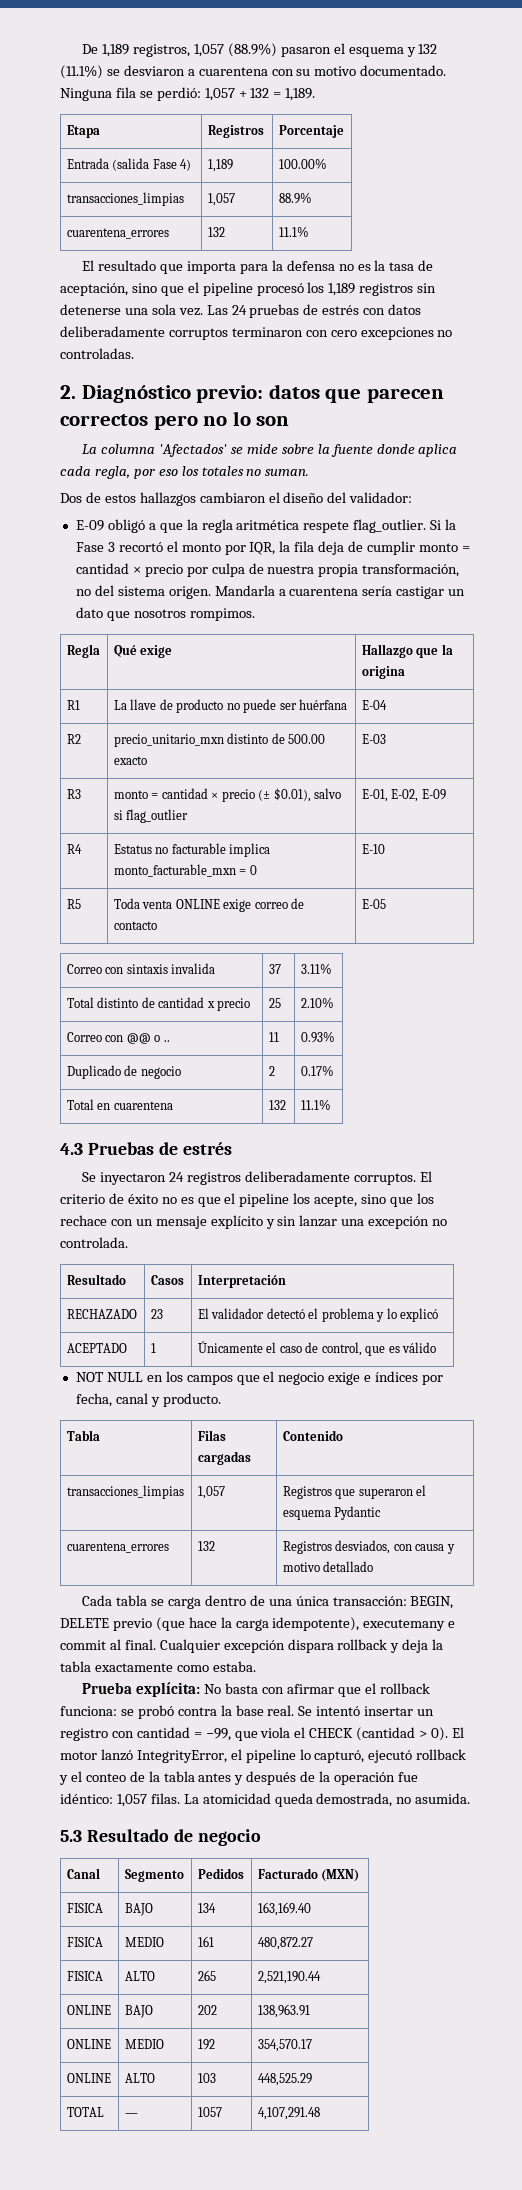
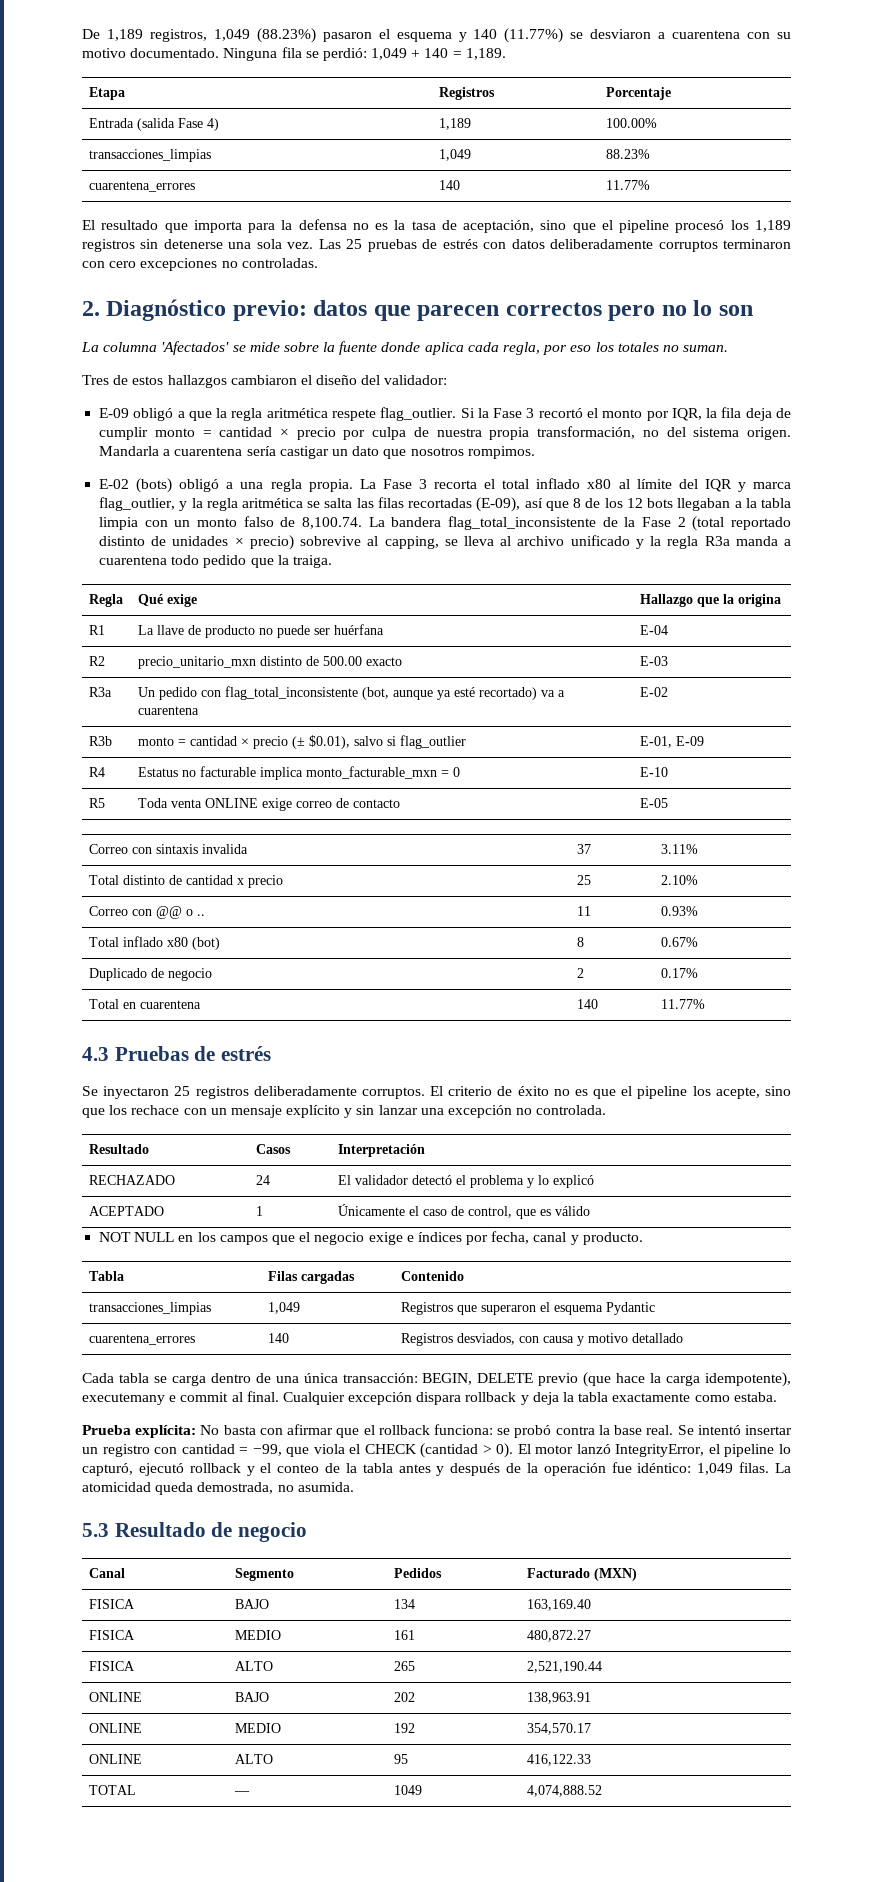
[193,43,277,57] 1,057 (88.9%) -> [213,28,316,43] 1,049 (88.23%)
[418,44,438,54] [60,65,103,79] 132 (11.1%) -> [473,28,564,43] 140 (11.77%)
[204,88,270,101] 1,057 + 132 -> [371,48,449,60] 1,049 + 140
[207,193,235,206] [278,192,312,204] [66,228,169,239] [207,227,225,237] [278,226,309,237] 1,057 | 88.9% // cuarentena_errores | 132 | 11.1% -> [439,149,472,161] [606,149,651,159] [89,181,196,192] [439,180,461,190] [606,180,651,190] 1,049 | 88.23% // cuarentena_errores | 140 | 11.77%
[231,305,247,315] 24 -> [346,239,363,249] 25
[60,493,82,503] Dos -> [82,375,109,385] Tres
(255, 614) none -> [99,478,791,493] [99,497,791,512] [99,516,791,531] [99,535,791,550] [99,555,332,568] // E-02 (bots) obligó a una regla propia. La Fase 3 recorta el total inflado x80 al límite del IQR y marca flag_outlier, y la regla aritmética se salta las filas recortadas (E-09), así que 8 de los 12 bots llegaban a la tabla limpia con un monto falso de 8,100.74. La bandera flag_total_inconsistente de la Fase 2 (total reportado distinto de unidades × precio) sobrevive al capping, se lleva al archivo unificado y la regla R3a manda a cuarentena todo pedido que la traiga.
[66,789,81,799] R3 -> [89,687,113,697] [138,686,566,700] [138,706,200,715] [640,687,669,697] [89,736,113,746] R3a | Un pedido con flag_total_inconsistente (bot, aunque ya esté recortado) va a cuarentena | E-02 // R3b
[391,789,419,802] E-02, -> (673, 742) none
(335, 1037) none -> [89,936,221,950] [577,937,585,947] [661,937,699,947] // Total inflado x80 (bot) | 8 | 0.67%
[268,1100,286,1110] [300,1099,331,1110] 132 | 11.1% -> [577,999,599,1009] [661,999,706,1009] 140 | 11.77%
[169,1172,185,1182] 24 -> [174,1086,191,1096] 25
[150,1309,163,1319] 23 -> [256,1175,271,1185] 24
[197,1486,225,1499] 1,057 -> [268,1302,301,1314] 1,049
[197,1541,215,1551] 132 -> [268,1333,290,1343] 140
[116,1794,147,1807] 1,057 -> [697,1463,734,1475] 1,049
[197,2073,216,2083] [257,2073,312,2086] 103 | 448,525.29 -> [394,1754,409,1764] [527,1754,592,1766] 95 | 416,122.33
[197,2107,222,2117] [257,2107,320,2120] 1057 | 4,107,291.48 -> [394,1785,423,1795] [527,1785,603,1797] 1049 | 4,074,888.52

